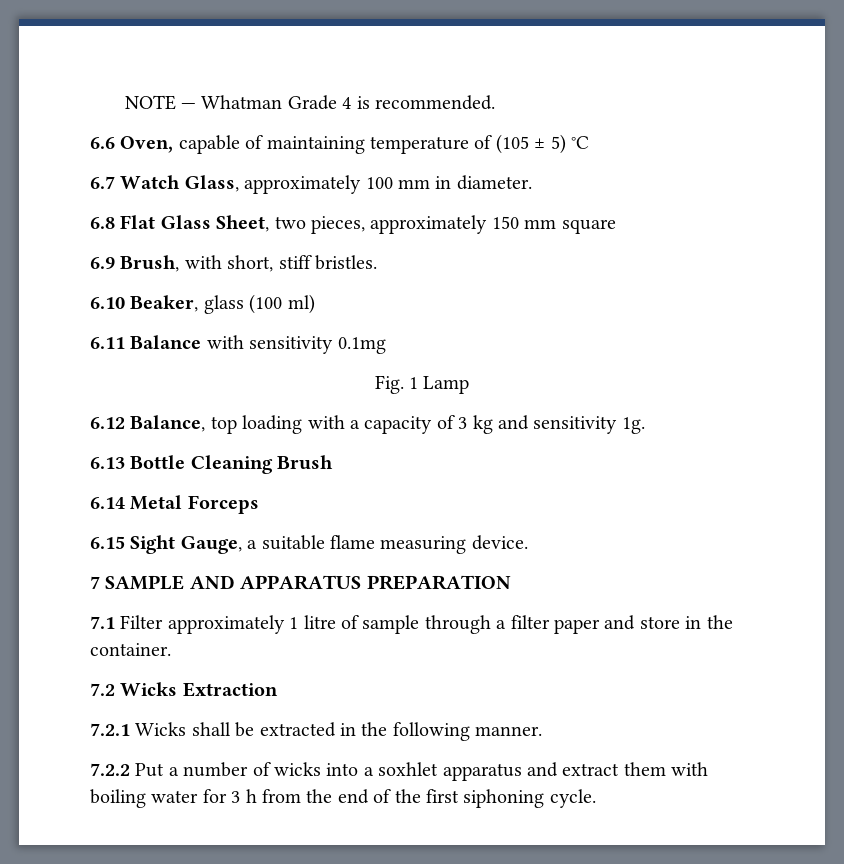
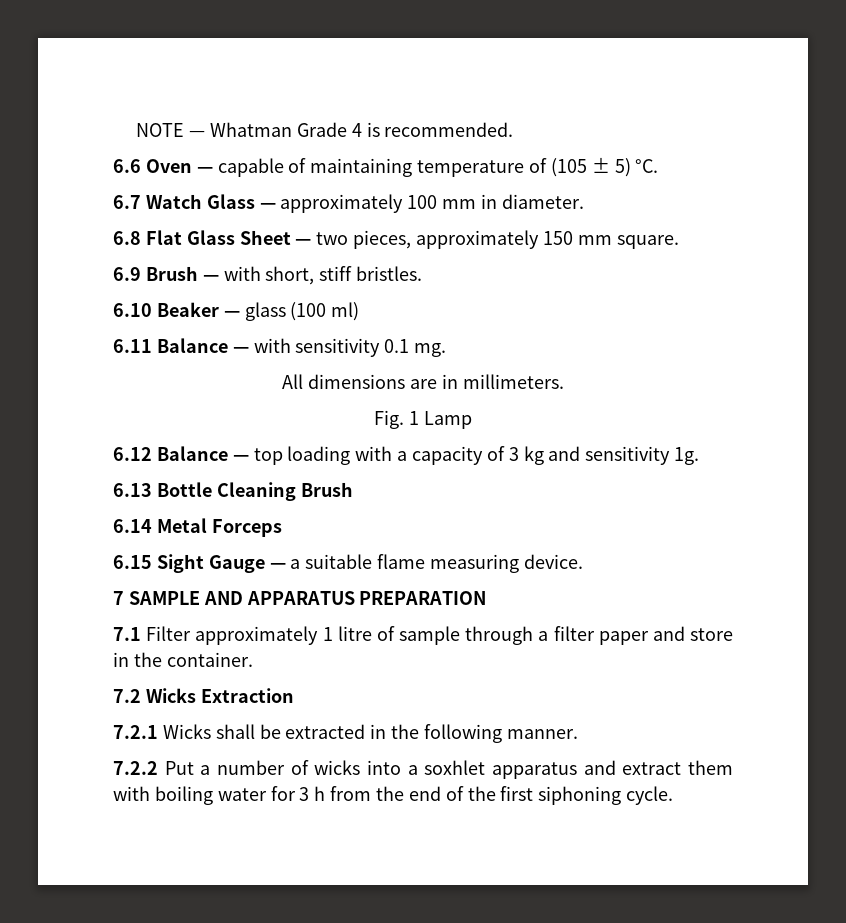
[120,136,174,153] Oven, -> [145,159,213,173] Oven —
[570,136,589,149] °C -> [635,159,659,173] °C.
[184,175,239,192] Glass, -> [206,194,276,209] Glass —
[216,215,270,232] Sheet, -> [239,230,312,245] Sheet —
[561,219,616,234] square -> [616,235,679,249] square.
[120,255,180,272] Brush, -> [145,266,219,281] Brush —
[130,295,199,312] Beaker, -> [156,302,240,317] Beaker —
(202, 342) none -> [232,347,249,353] —
[337,337,386,354] 0.1mg -> [384,339,447,357] [282,374,564,389] 0.1 mg. // All dimensions are in millimeters.
[130,415,206,432] Balance, -> [156,446,249,461] Balance —
[180,536,242,554] Gauge, -> [208,555,286,573] Gauge —

